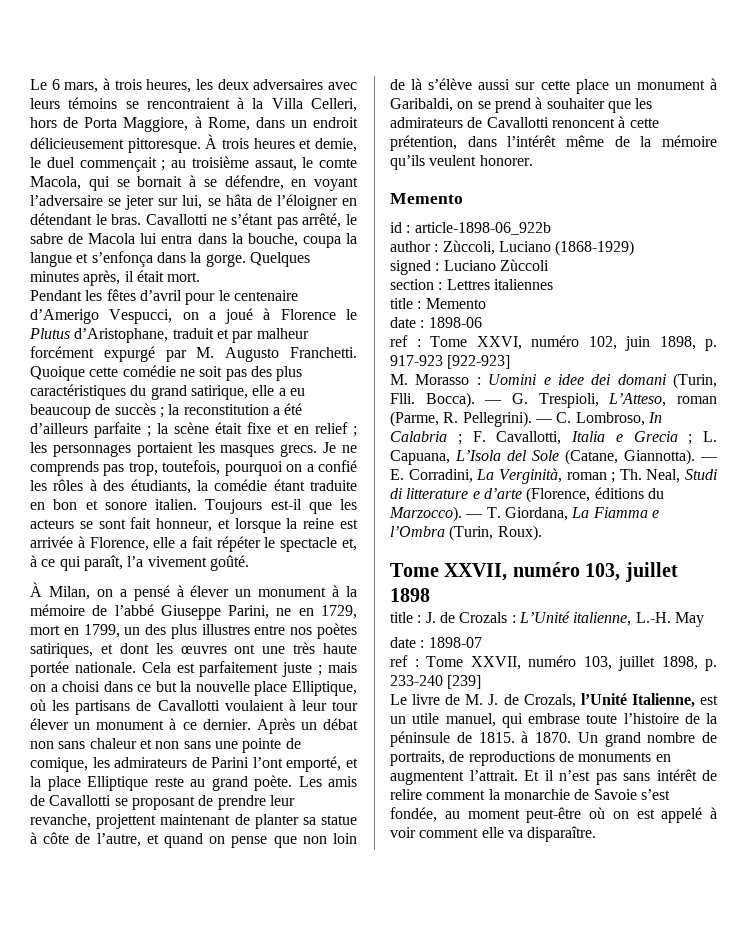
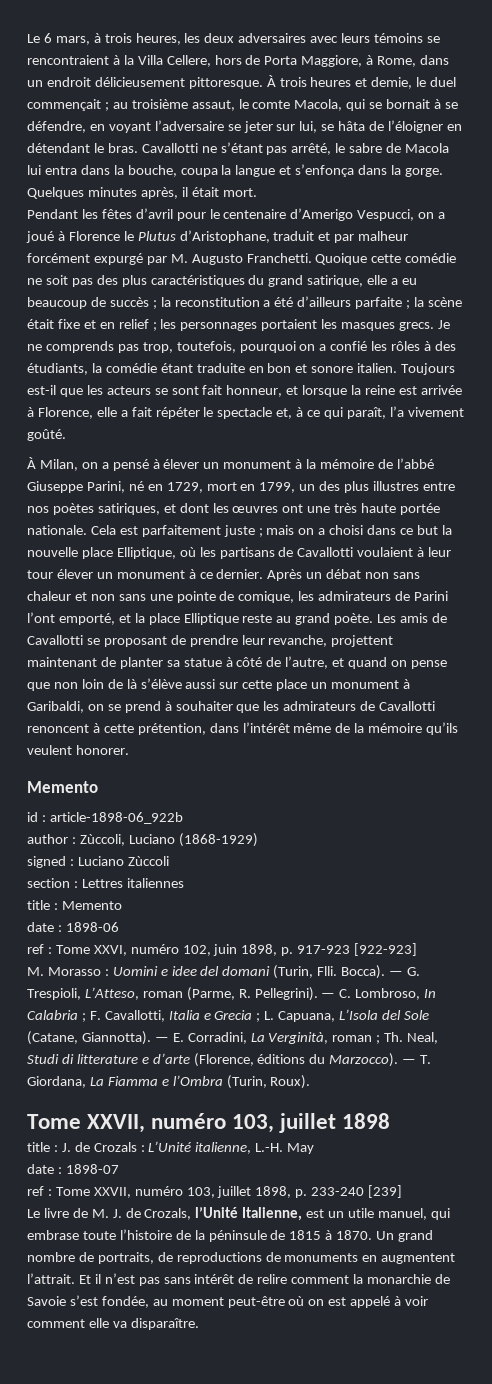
[310,98,357,112] Celleri, -> [166,55,211,67] Cellere,
[276,608,292,616] ne -> [128,481,144,491] né
[43,832,70,844] côte -> [236,657,263,667] côté
[591,374,611,385] dei -> [200,966,220,976] del
[478,732,515,743] 1815. -> [289,1230,322,1240] 1815

